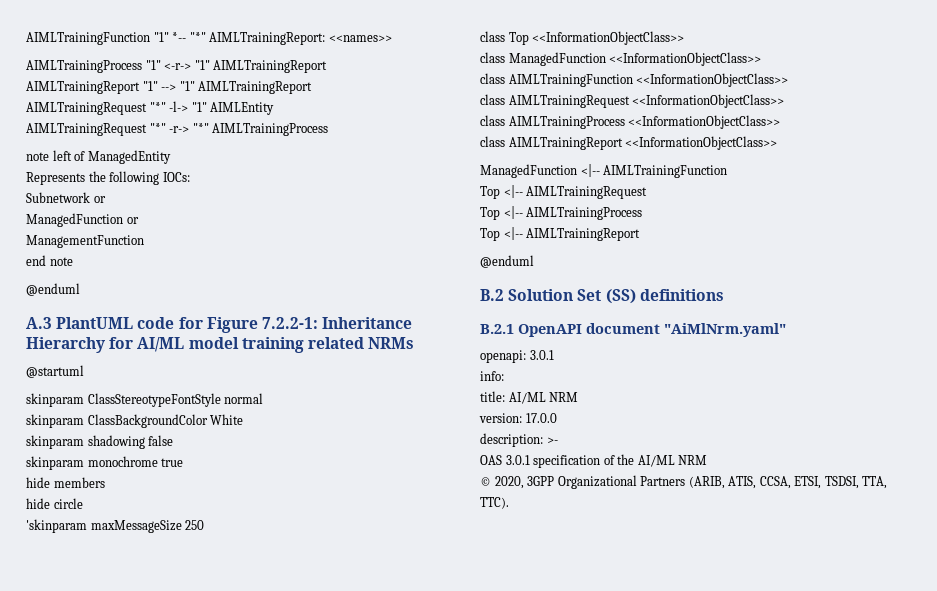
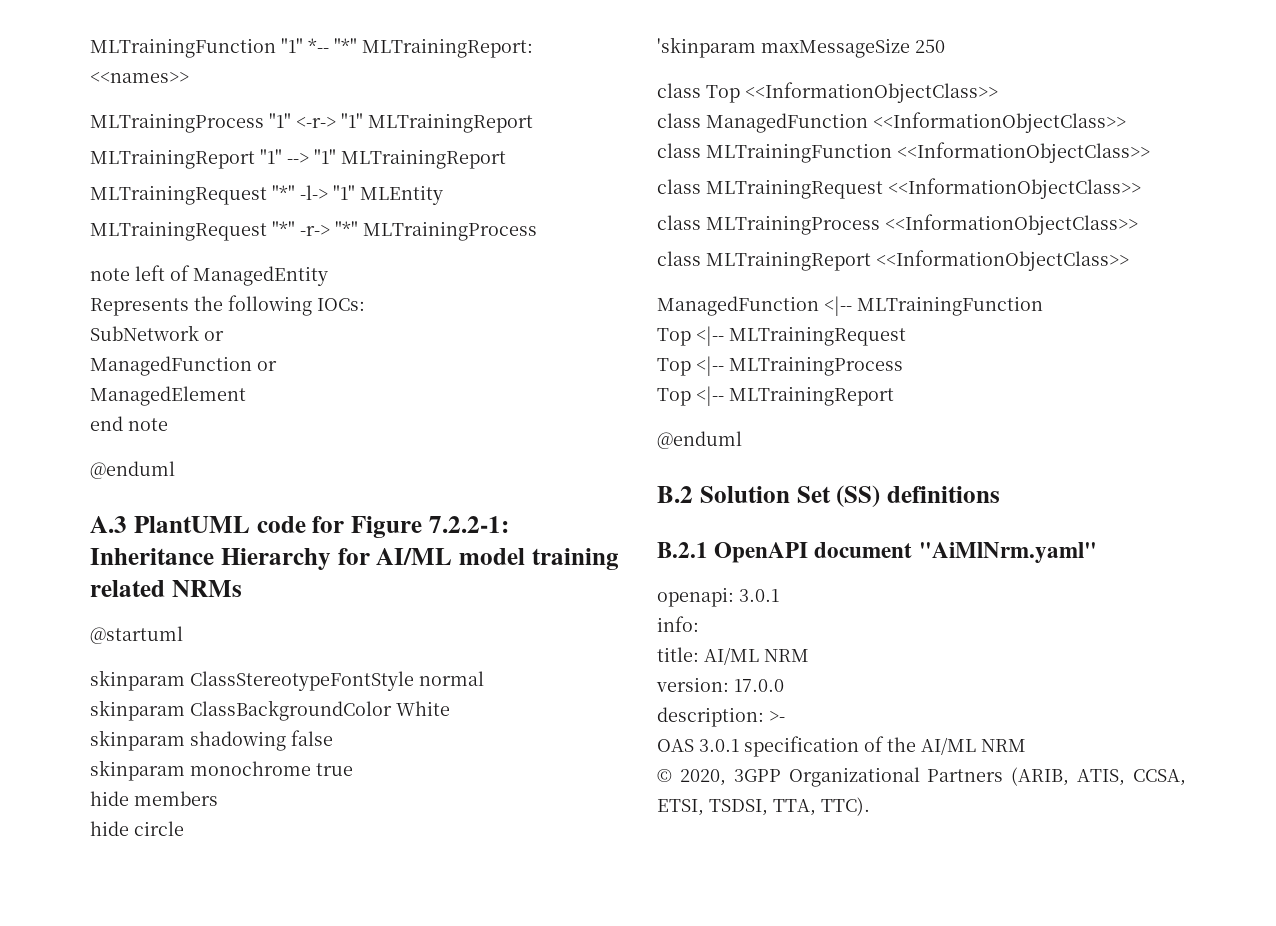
[26,32,150,45] AIMLTrainingFunction -> [90,38,276,58] MLTrainingFunction
[209,32,326,45] AIMLTrainingReport: -> [362,38,533,58] MLTrainingReport:
[26,60,142,73] AIMLTrainingProcess -> [90,113,264,133] MLTrainingProcess
[213,60,328,73] [26,81,140,94] AIMLTrainingReport // AIMLTrainingReport -> [368,113,533,133] [90,149,255,169] MLTrainingReport // MLTrainingReport
[198,81,313,94] [26,102,147,115] AIMLTrainingReport // AIMLTrainingRequest -> [341,149,506,169] [90,185,267,205] MLTrainingReport // MLTrainingRequest
[210,102,275,115] [26,123,147,136] AIMLEntity // AIMLTrainingRequest -> [360,185,443,205] [90,221,267,241] MLEntity // MLTrainingRequest
[212,123,329,136] AIMLTrainingProcess -> [363,221,537,241] MLTrainingProcess
[26,192,90,203] Subnetwork -> [90,325,199,341] SubNetwork
[26,235,144,248] ManagementFunction -> [90,386,246,406] ManagedElement
[508,73,789,87] [480,94,785,108] [480,115,781,129] [480,136,623,150] AIMLTrainingFunction <<InformationObjectClass>> // class AIMLTrainingRequest <<InformationObjectClass>> // class AIMLTrainingProcess <<InformationObjectClass>> // class AIMLTrainingReport -> [706,142,1150,163] [657,178,1141,199] [657,214,1138,235] [657,251,871,271] MLTrainingFunction <<InformationObjectClass>> // class MLTrainingRequest <<InformationObjectClass>> // class MLTrainingProcess <<InformationObjectClass>> // class MLTrainingReport
[603,165,728,178] [480,185,648,199] [480,206,643,220] [480,227,641,241] AIMLTrainingFunction // Top <|-- AIMLTrainingRequest // Top <|-- AIMLTrainingProcess // Top <|-- AIMLTrainingReport -> [857,296,1043,316] [657,326,906,346] [657,356,903,376] [657,386,894,406] MLTrainingFunction // Top <|-- MLTrainingRequest // Top <|-- MLTrainingProcess // Top <|-- MLTrainingReport

